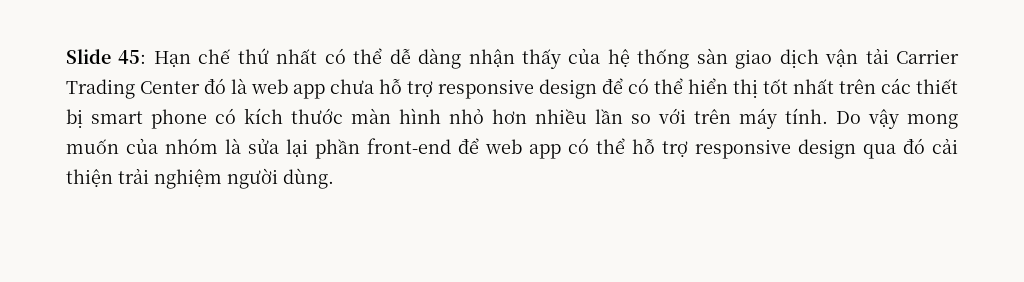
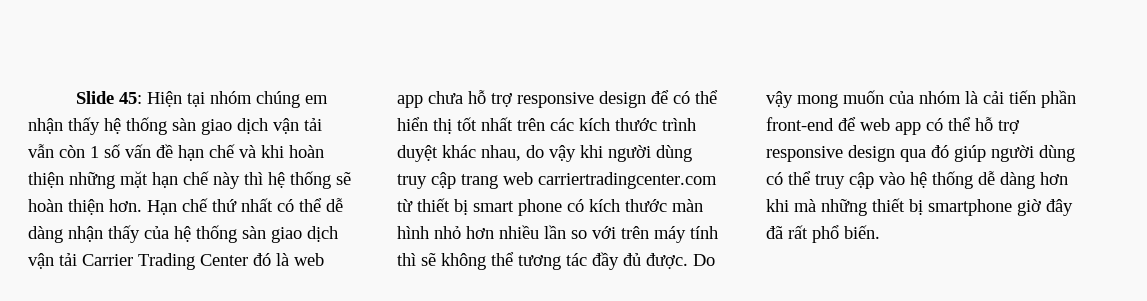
(147, 57) none -> [146,91,328,108] [28,117,322,135] [28,144,324,161] [28,171,351,189] [28,199,142,215] Hiện tại nhóm chúng em nhận thấy hệ thống sàn giao dịch vận tải vẫn còn 1 số vấn đề hạn chế và khi hoàn thiện những mặt hạn chế này thì hệ thống sẽ hoàn thiện hơn.
(911, 86) none -> [579,118,696,131] [397,145,692,162] [397,172,717,189] [397,199,413,212] kích thước trình duyệt khác nhau, do vậy khi người dùng truy cập trang web carriertradingcenter.com từ
[785,108,828,124] tính. -> [690,226,718,239] [397,252,688,270] tính thì sẽ không thể tương tác đầy đủ được.
[248,138,308,158] sửa lại -> [983,90,1036,104] cải tiến
[932,138,958,154] [66,168,334,189] cải thiện trải nghiệm người dùng. -> [954,145,1075,162] [766,171,1068,189] [766,198,1073,216] [766,225,880,243] giúp người dùng có thể truy cập vào hệ thống dễ dàng hơn khi mà những thiết bị smartphone giờ đây đã rất phổ biến.

